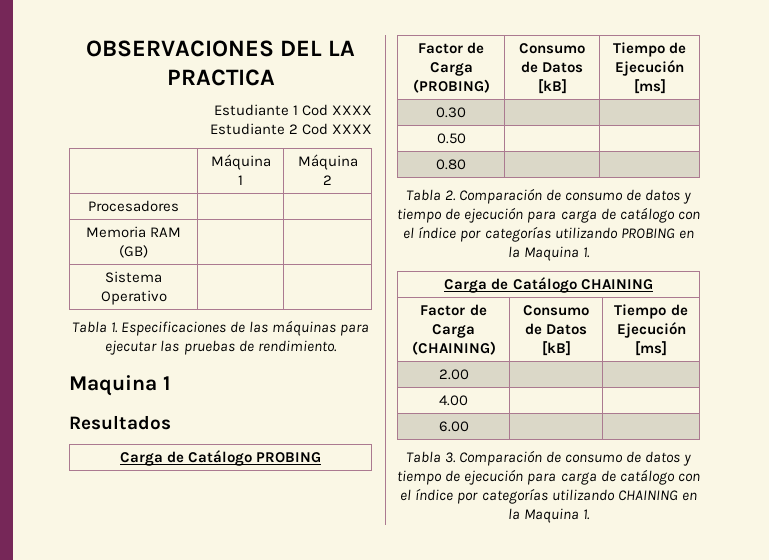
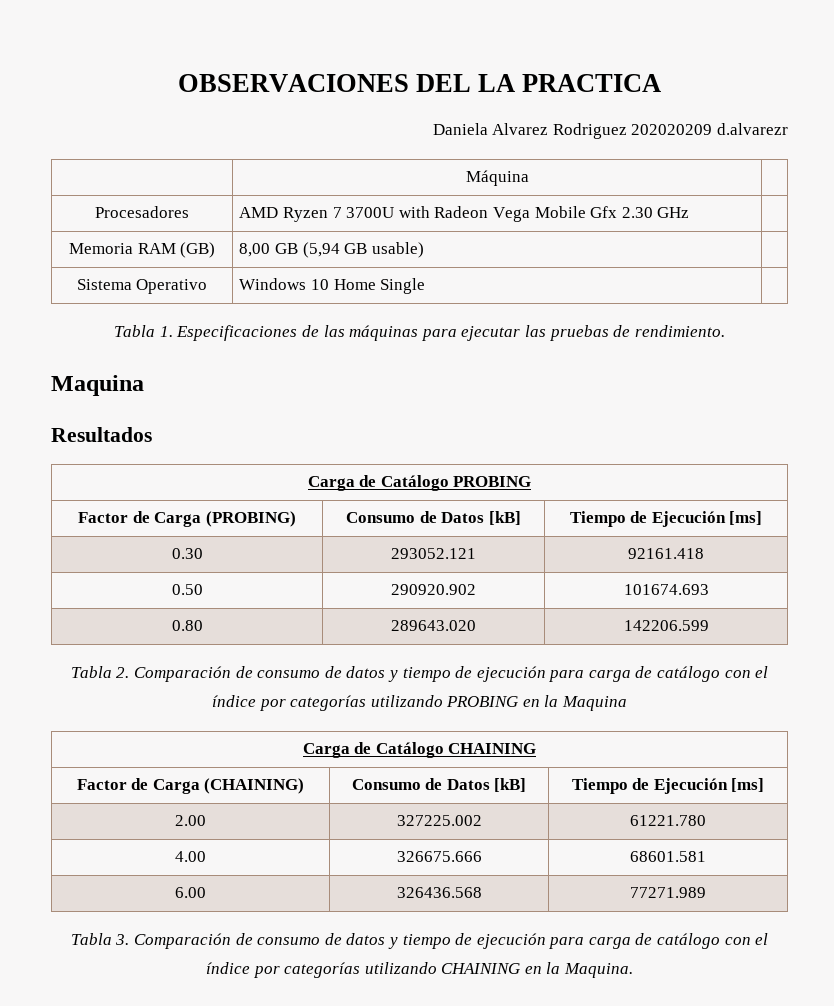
[213,104,373,116] [209,123,373,135] [210,154,271,170] [238,175,243,185] [297,154,358,170] [323,175,332,185] [88,200,179,212] [85,226,182,238] [119,245,148,258] [105,271,162,283] [100,290,167,305] Estudiante 1 Cod XXXX // Estudiante 2 Cod XXXX // | Máquina 1 | Máquina 2 // Procesadores | | // Memoria RAM (GB) | | // Sistema Operativo | -> [432,123,788,139] [465,170,529,186] [95,206,189,218] [239,206,690,222] [68,242,216,258] [239,242,424,258] [76,279,208,294] [239,278,426,294] Daniela Alvarez Rodriguez 202020209 d.alvarezr // | Máquina | // Procesadores | AMD Ryzen 7 3700U with Radeon Vega Mobile Gfx 2.30 GHz | // Memoria RAM (GB) | 8,00 GB (5,94 GB usable) | // Sistema Operativo | Windows 10 Home Single
[162,376,170,390] 1 -> (144, 385) none
(466, 112) | -> [391,548,476,559] [628,548,704,559] 293052.121 | 92161.418
(466, 138) | -> [391,584,476,595] [623,584,709,595] 290920.902 | 101674.693
(466, 164) | -> [391,620,476,631] [623,620,709,631] 289643.020 | 142206.599
[583,247,591,258] 1. -> (628, 703) none
(469, 374) | -> [396,815,482,826] [630,815,706,826] 327225.002 | 61221.780
(468, 400) | -> [396,851,482,862] [630,851,706,862] 326675.666 | 68601.581
(469, 426) | -> [396,887,482,898] [630,887,706,898] 326436.568 | 77271.989
[524,508,591,523] Maquina 1. -> [564,963,634,978] Maquina.

